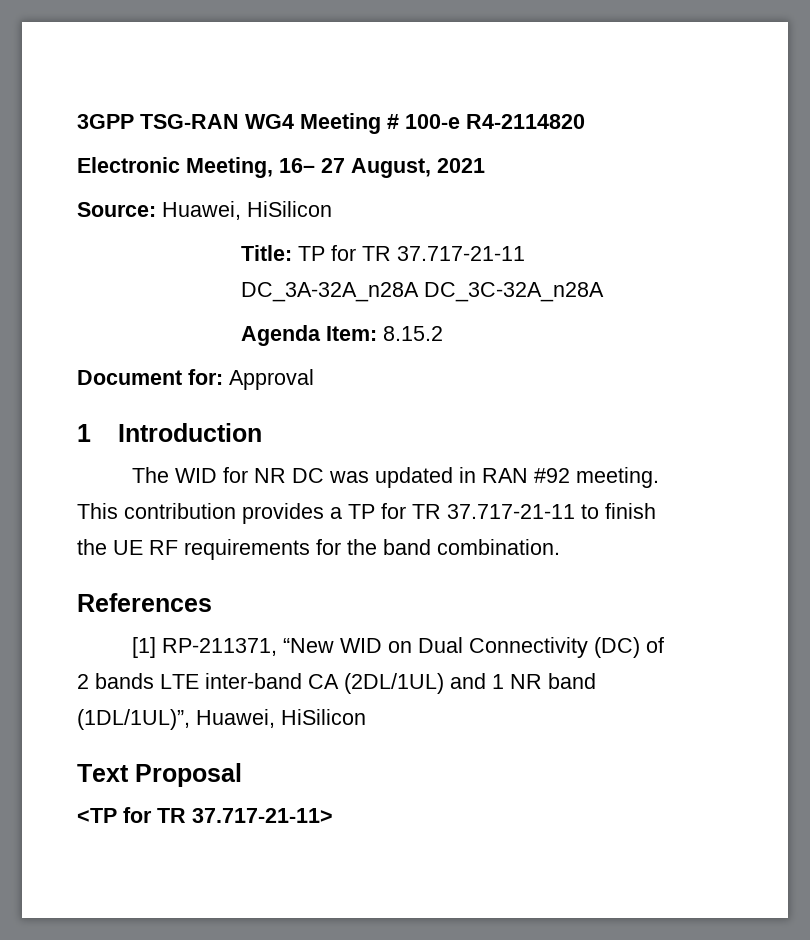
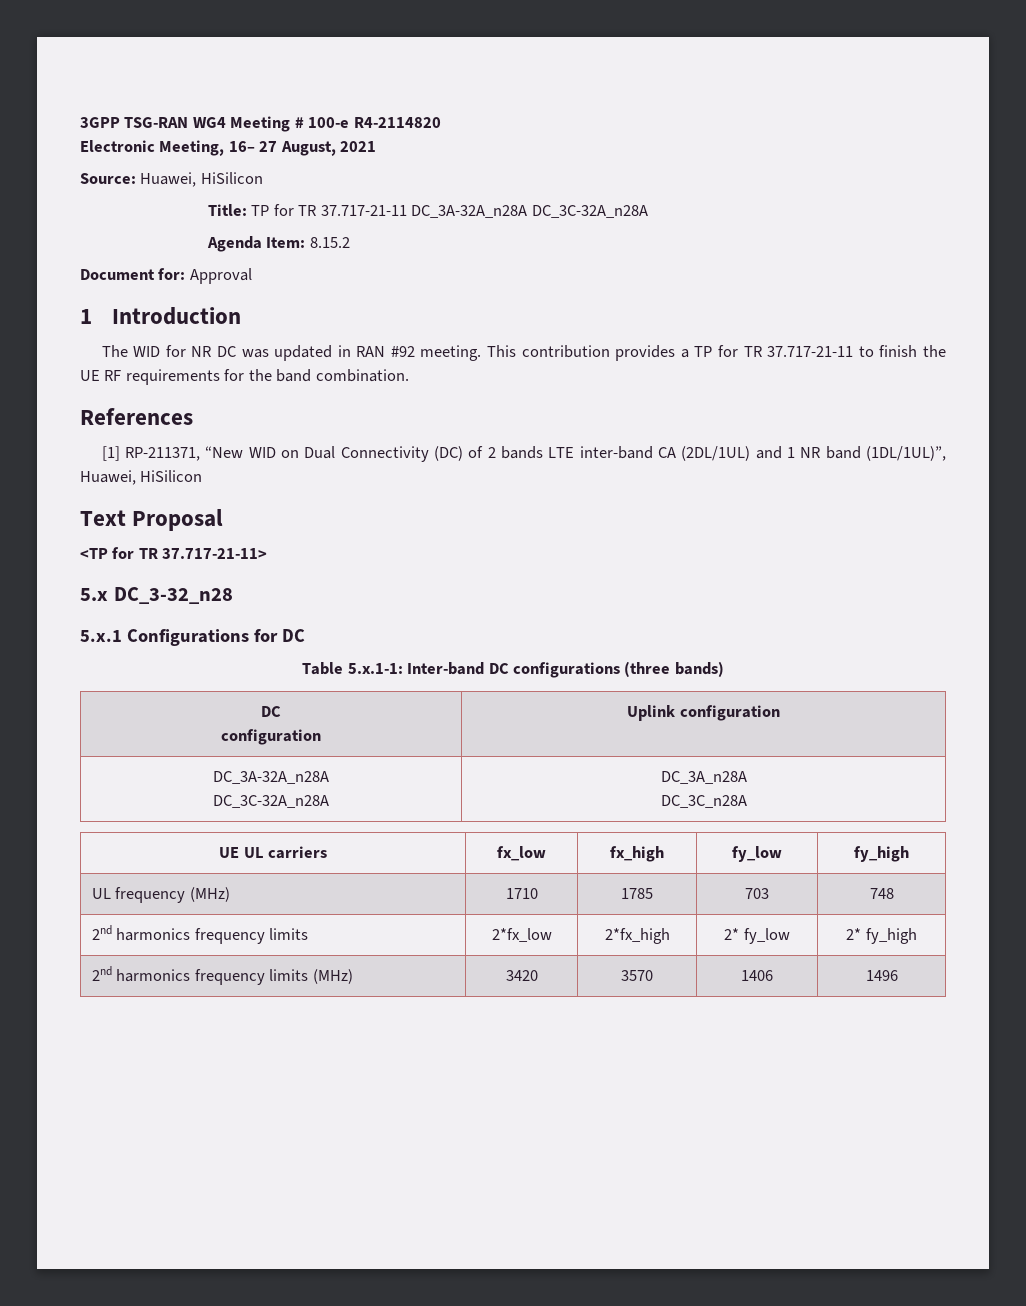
(333, 815) none -> [80,587,233,604] [80,629,305,646] [302,661,724,678] [261,706,281,717] [221,729,321,745] [627,705,780,721] [213,771,329,784] [213,795,329,808] [660,771,747,784] [660,795,747,808] [219,846,327,859] [497,846,546,861] [610,846,664,862] [732,846,782,862] [854,846,909,862] [91,887,230,903] [505,888,538,899] [621,888,653,899] [745,888,769,899] [869,888,894,899] [91,925,309,944] [491,928,552,942] [604,928,670,944] [724,928,790,944] [846,928,917,944] [91,966,353,985] [505,970,538,981] [621,970,653,981] [741,970,773,981] [865,970,898,981] // 5.x DC_3-32_n28 // 5.x.1 Configurations for DC // Table 5.x.1-1: Inter-band DC configurations (three bands) // DC // configuration | Uplink configuration // DC_3A-32A_n28A // DC_3C-32A_n28A | DC_3A_n28A // DC_3C_n28A // UE UL carriers | fx_low | fx_high | fy_low | fy_high // UL frequency (MHz) | 1710 | 1785 | 703 | 748 // 2nd harmonics frequency limits | 2*fx_low | 2*fx_high | 2* fy_low | 2* fy_high // 2nd harmonics frequency limits (MHz) | 3420 | 3570 | 1406 | 1496

